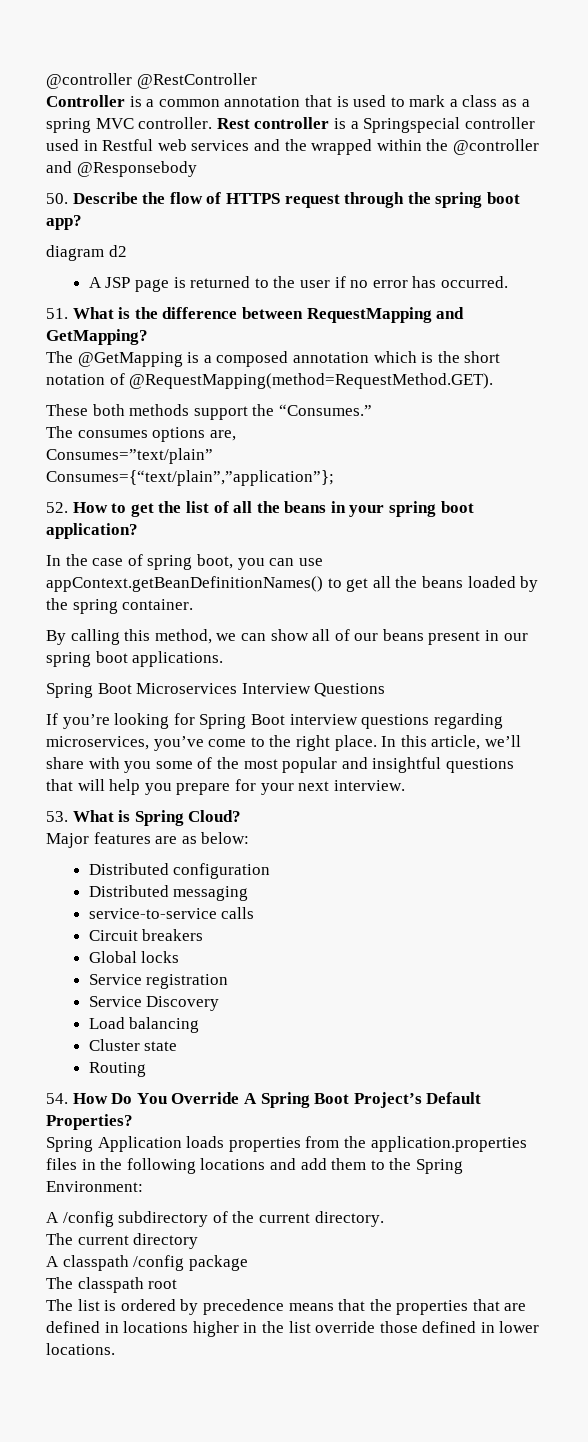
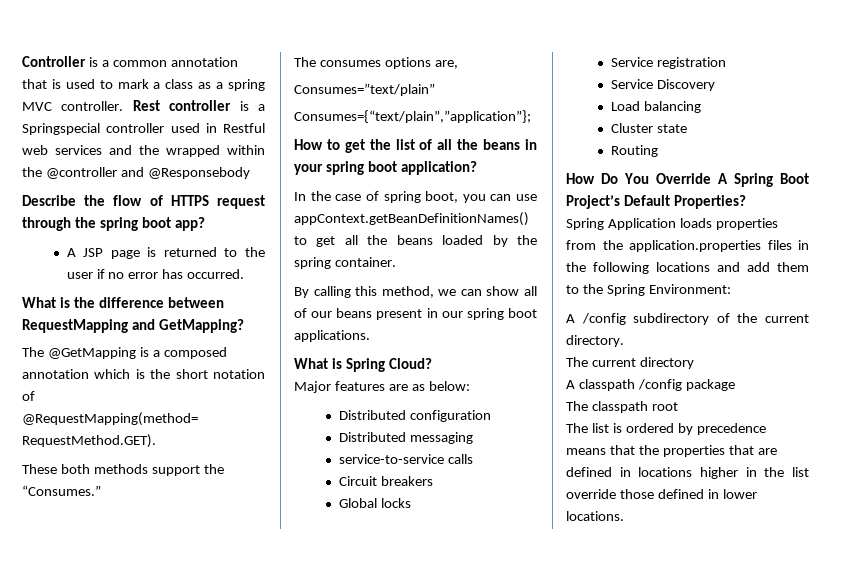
[46,73,257,89] @controller @RestController // -> (22, 61) none
[46,193,68,204] 50. -> (250, 173) none
[46,245,127,261] // diagram d2 -> (205, 224) none
[46,308,68,319] 51. -> (245, 274) none
[46,502,68,513] 52. -> (531, 116) none
[46,683,386,698] [46,713,503,729] [46,735,521,751] [46,757,514,773] [46,779,405,795] [46,811,68,822] Spring Boot Microservices Interview Questions // If you’re looking for Spring Boot interview questions regarding microservices, you’ve come to the right place. In this article, we’ll share with you some of the most popular and insightful questions that will help you prepare for your next interview. // 53. -> (370, 336) none
[46,1093,68,1104] 54. -> (658, 151) none

